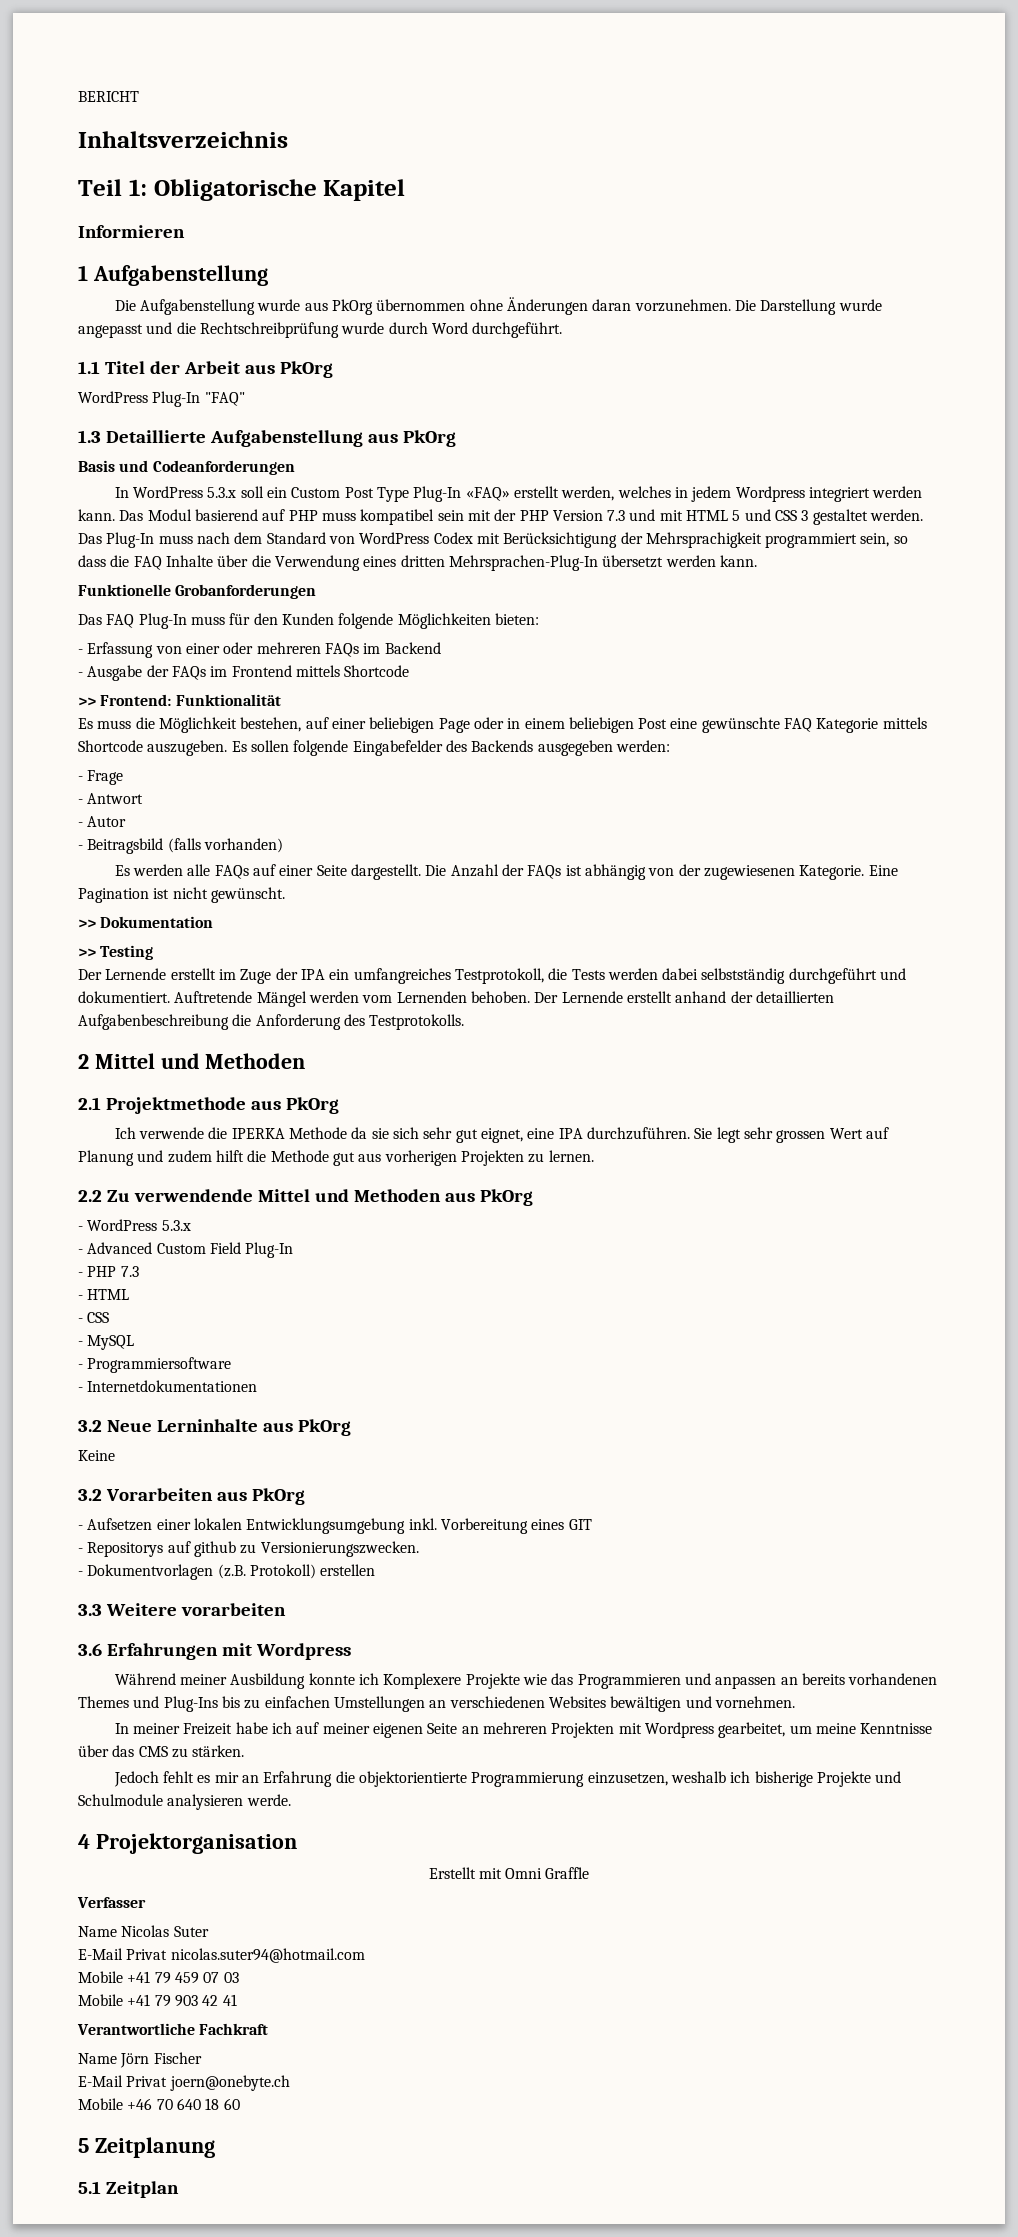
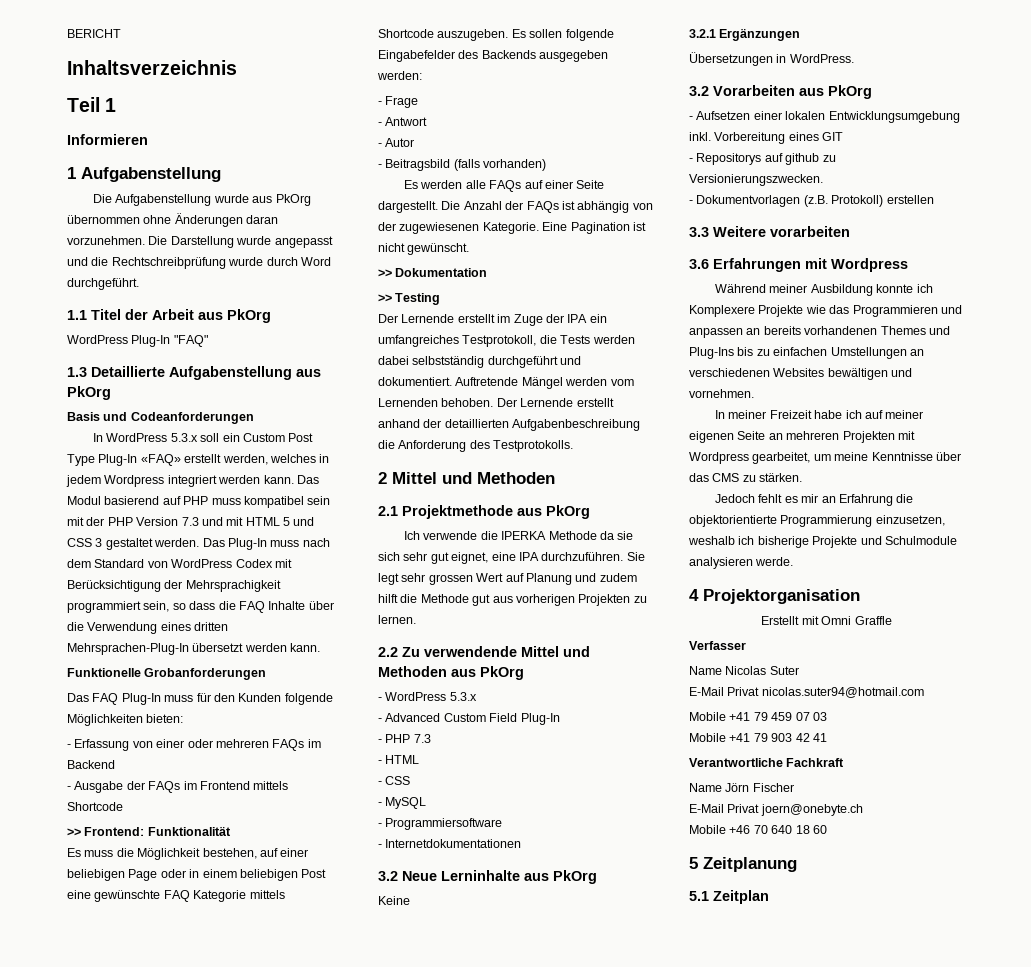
[128,179,406,201] 1: Obligatorische Kapitel -> [105,98,117,112] 1
(115, 1455) none -> [689,28,801,41] [689,52,854,66] // 3.2.1 Ergänzungen // Übersetzungen in WordPress.

